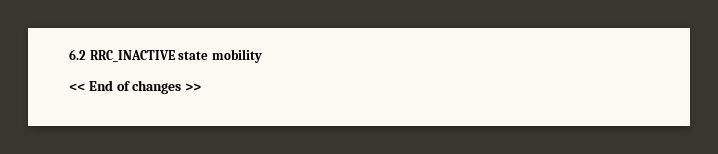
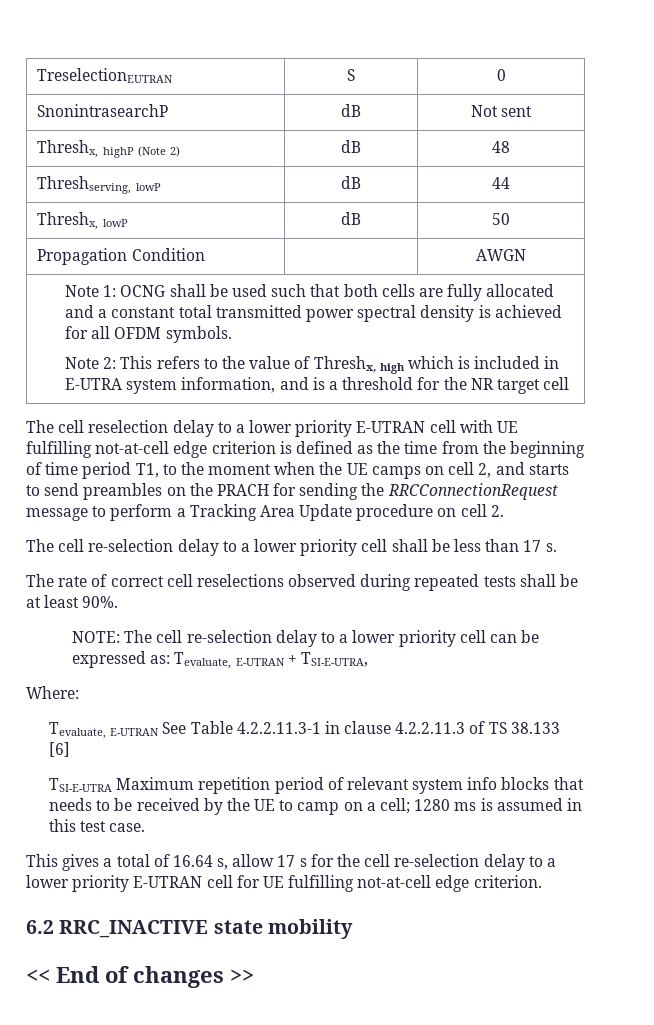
(69, 54) none -> [37,68,174,83] [347,69,355,81] [496,69,506,81] [37,104,169,117] [341,104,361,117] [470,105,533,117] [37,140,180,158] [341,140,361,153] [492,141,510,153] [37,176,161,194] [341,176,361,189] [492,177,510,189] [37,212,128,230] [341,212,361,225] [492,213,510,225] [37,248,205,265] [476,249,526,261] [65,284,555,301] [65,305,562,322] [65,326,232,343] [65,356,560,374] [65,377,570,394] [26,420,519,437] [26,441,586,458] [26,462,569,479] [26,483,558,500] [26,504,504,521] [26,539,557,556] [26,574,579,591] [26,595,119,608] [72,630,540,647] [72,651,368,669] [26,686,79,699] [49,721,560,739] [49,742,71,757] [49,777,584,794] [49,798,582,815] [49,819,146,832] [26,854,556,871] [26,875,542,892] TreselectionEUTRAN | S | 0 // SnonintrasearchP | dB | Not sent // Threshx, highP (Note 2) | dB | 48 // Threshserving, lowP | dB | 44 // Threshx, lowP | dB | 50 // Propagation Condition | | AWGN // Note 1: OCNG shall be used such that both cells are fully allocated and a constant total transmitted power spectral density is achieved for all OFDM symbols. // Note 2: This refers to the value of Threshx, high which is included in E-UTRA system information, and is a threshold for the NR target cell // The cell reselection delay to a lower priority E-UTRAN cell with UE fulfilling not-at-cell edge criterion is defined as the time from the beginning of time period T1, to the moment when the UE camps on cell 2, and starts to send preambles on the PRACH for sending the RRCConnectionRequest message to perform a Tracking Area Update procedure on cell 2. // The cell re-selection delay to a lower priority cell shall be less than 17 s. // The rate of correct cell reselections observed during repeated tests shall be at least 90%. // NOTE: The cell re-selection delay to a lower priority cell can be expressed as: Tevaluate, E-UTRAN + TSI-E-UTRA, // Where: // Tevaluate, E-UTRAN See Table 4.2.2.11.3-1 in clause 4.2.2.11.3 of TS 38.133 [6] // TSI-E-UTRA Maximum repetition period of relevant system info blocks that needs to be received by the UE to camp on a cell; 1280 ms is assumed in this test case. // This gives a total of 16.64 s, allow 17 s for the cell re-selection delay to a lower priority E-UTRAN cell for UE fulfilling not-at-cell edge criterion. //

